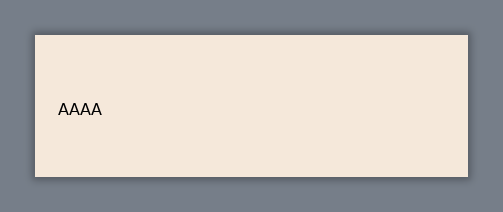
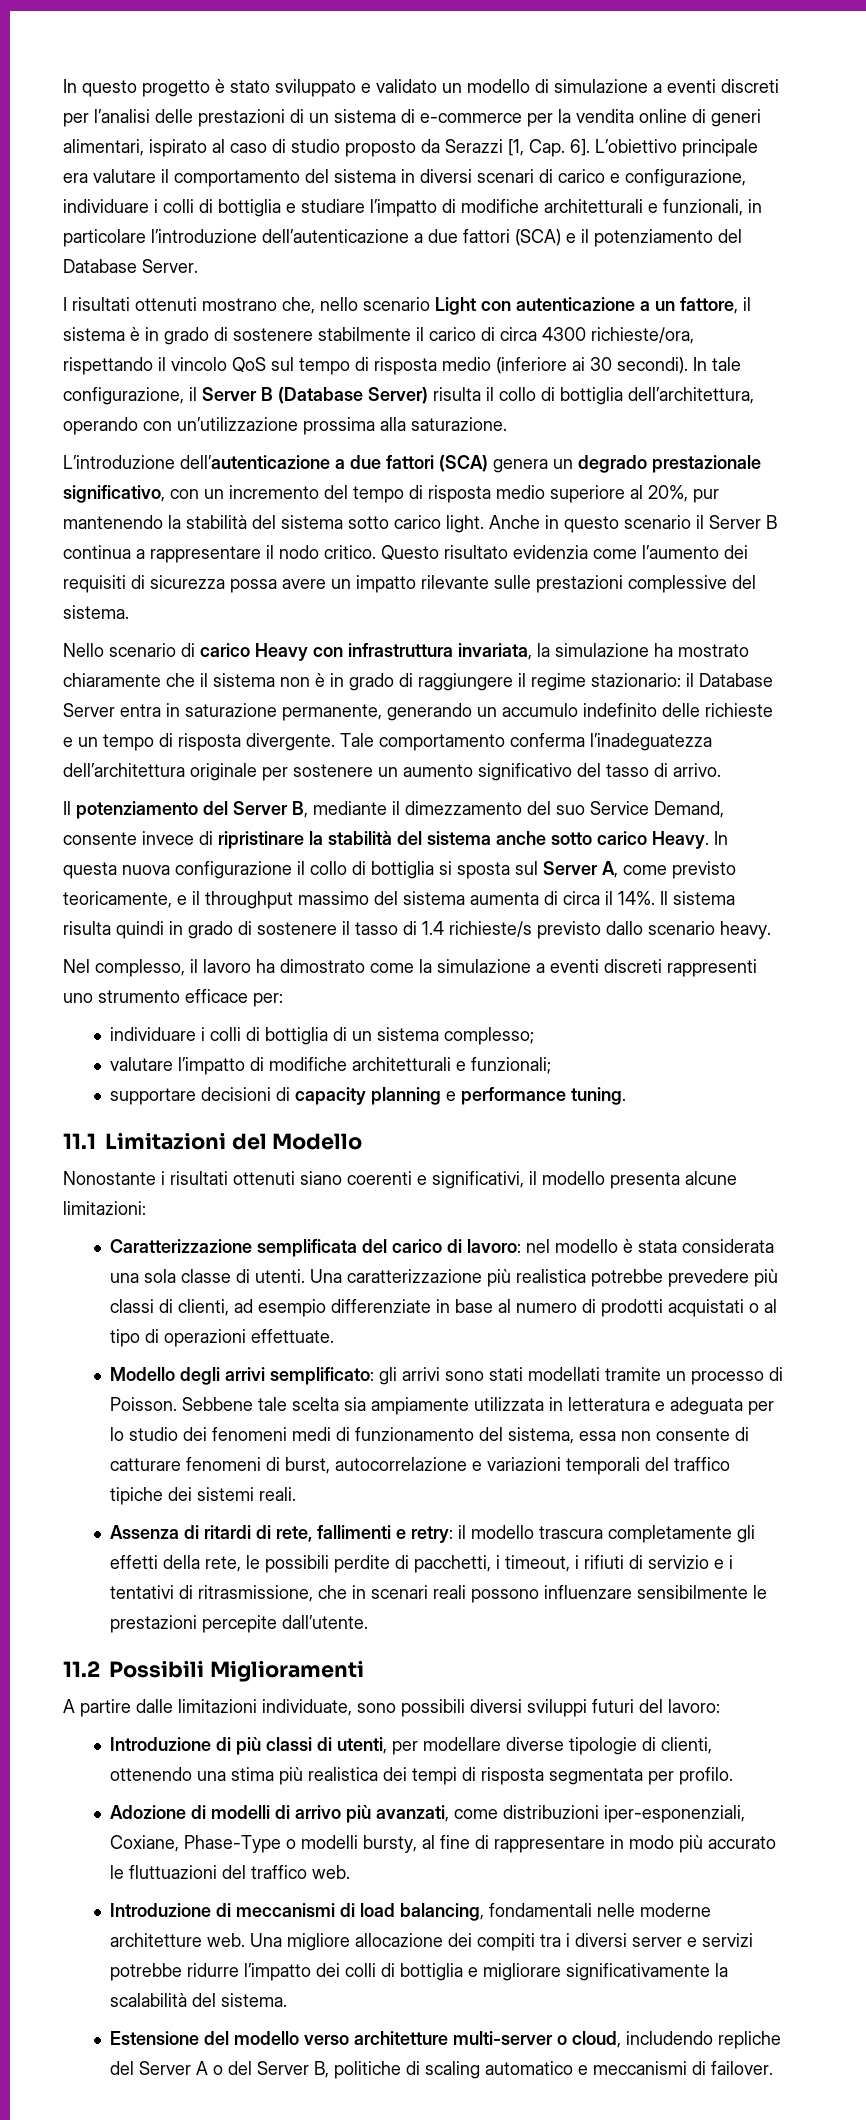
[58,103,102,115] AAAA -> [63,79,779,97] [63,109,761,127] [63,139,758,157] [63,169,746,187] [63,199,762,217] [63,229,742,247] [63,259,198,273] [63,297,751,315] [63,327,694,345] [63,357,741,375] [63,387,754,405] [63,417,507,435] [63,455,761,473] [63,485,719,503] [63,515,777,533] [63,545,748,563] [63,575,756,593] [63,605,129,619] [63,643,749,661] [63,673,773,691] [63,703,773,721] [63,733,712,751] [63,763,721,781] [63,801,724,819] [63,831,728,849] [63,861,736,879] [63,891,735,909] [63,921,771,939] [63,959,757,977] [63,989,283,1007] [109,1027,534,1045] [109,1057,551,1075] [109,1087,626,1105] [63,1132,363,1150] [63,1171,737,1189] [63,1201,146,1215] [109,1239,774,1257] [109,1269,778,1287] [109,1299,777,1317] [109,1329,334,1347] [109,1367,783,1385] [109,1397,774,1415] [109,1427,749,1444] [109,1457,730,1475] [109,1487,296,1505] [109,1525,755,1543] [109,1555,733,1573] [109,1585,767,1603] [109,1615,368,1633] [63,1660,364,1682] [63,1699,720,1717] [109,1737,712,1755] [109,1767,733,1785] [109,1805,745,1823] [109,1835,776,1853] [109,1865,350,1879] [109,1903,711,1921] [109,1933,753,1951] [109,1963,728,1981] [109,1993,287,2007] [109,2031,781,2049] [109,2061,773,2079] In questo progetto è stato sviluppato e validato un modello di simulazione a eventi discreti per l’analisi delle prestazioni di un sistema di e-commerce per la vendita online di generi alimentari, ispirato al caso di studio proposto da Serazzi [1, Cap. 6]. L’obiettivo principale era valutare il comportamento del sistema in diversi scenari di carico e configurazione, individuare i colli di bottiglia e studiare l’impatto di modifiche architetturali e funzionali, in particolare l’introduzione dell’autenticazione a due fattori (SCA) e il potenziamento del Database Server. // I risultati ottenuti mostrano che, nello scenario Light con autenticazione a un fattore, il sistema è in grado di sostenere stabilmente il carico di circa 4300 richieste/ora, rispettando il vincolo QoS sul tempo di risposta medio (inferiore ai 30 secondi). In tale configurazione, il Server B (Database Server) risulta il collo di bottiglia dell’architettura, operando con un’utilizzazione prossima alla saturazione. // L’introduzione dell’autenticazione a due fattori (SCA) genera un degrado prestazionale significativo, con un incremento del tempo di risposta medio superiore al 20%, pur mantenendo la stabilità del sistema sotto carico light. Anche in questo scenario il Server B continua a rappresentare il nodo critico. Questo risultato evidenzia come l’aumento dei requisiti di sicurezza possa avere un impatto rilevante sulle prestazioni complessive del sistema. // Nello scenario di carico Heavy con infrastruttura invariata, la simulazione ha mostrato chiaramente che il sistema non è in grado di raggiungere il regime stazionario: il Database Server entra in saturazione permanente, generando un accumulo indefinito delle richieste e un tempo di risposta divergente. Tale comportamento conferma l’inadeguatezza dell’architettura originale per sostenere un aumento significativo del tasso di arrivo. // Il potenziamento del Server B, mediante il dimezzamento del suo Service Demand, consente invece di ripristinare la stabilità del sistema anche sotto carico Heavy. In questa nuova configurazione il collo di bottiglia si sposta sul Server A, come previsto teoricamente, e il throughput massimo del sistema aumenta di circa il 14%. Il sistema risulta quindi in grado di sostenere il tasso di 1.4 richieste/s previsto dallo scenario heavy. // Nel complesso, il lavoro ha dimostrato come la simulazione a eventi discreti rappresenti uno strumento efficace per: // individuare i colli di bottiglia di un sistema complesso; // valutare l’impatto di modifiche architetturali e funzionali; // supportare decisioni di capacity planning e performance tuning. // 11.1 Limitazioni del Modello // Nonostante i risultati ottenuti siano coerenti e significativi, il modello presenta alcune limitazioni: // Caratterizzazione semplificata del carico di lavoro: nel modello è stata considerata una sola classe di utenti. Una caratterizzazione più realistica potrebbe prevedere più classi di clienti, ad esempio differenziate in base al numero di prodotti acquistati o al tipo di operazioni effettuate. // Modello degli arrivi semplificato: gli arrivi sono stati modellati tramite un processo di Poisson. Sebbene tale scelta sia ampiamente utilizzata in letteratura e adeguata per lo studio dei fenomeni medi di funzionamento del sistema, essa non consente di catturare fenomeni di burst, autocorrelazione e variazioni temporali del traffico tipiche dei sistemi reali. // Assenza di ritardi di rete, fallimenti e retry: il modello trascura completamente gli effetti della rete, le possibili perdite di pacchetti, i timeout, i rifiuti di servizio e i tentativi di ritrasmissione, che in scenari reali possono influenzare sensibilmente le prestazioni percepite dall’utente. // 11.2 Possibili Miglioramenti // A partire dalle limitazioni individuate, sono possibili diversi sviluppi futuri del lavoro: // Introduzione di più classi di utenti, per modellare diverse tipologie di clienti, ottenendo una stima più realistica dei tempi di risposta segmentata per profilo. // Adozione di modelli di arrivo più avanzati, come distribuzioni iper-esponenziali, Coxiane, Phase-Type o modelli bursty, al fine di rappresentare in modo più accurato le fluttuazioni del traffico web. // Introduzione di meccanismi di load balancing, fondamentali nelle moderne architetture web. Una migliore allocazione dei compiti tra i diversi server e servizi potrebbe ridurre l’impatto dei colli di bottiglia e migliorare significativamente la scalabilità del sistema. // Estensione del modello verso architetture multi-server o cloud, includendo repliche del Server A o del Server B, politiche di scaling automatico e meccanismi di failover.

